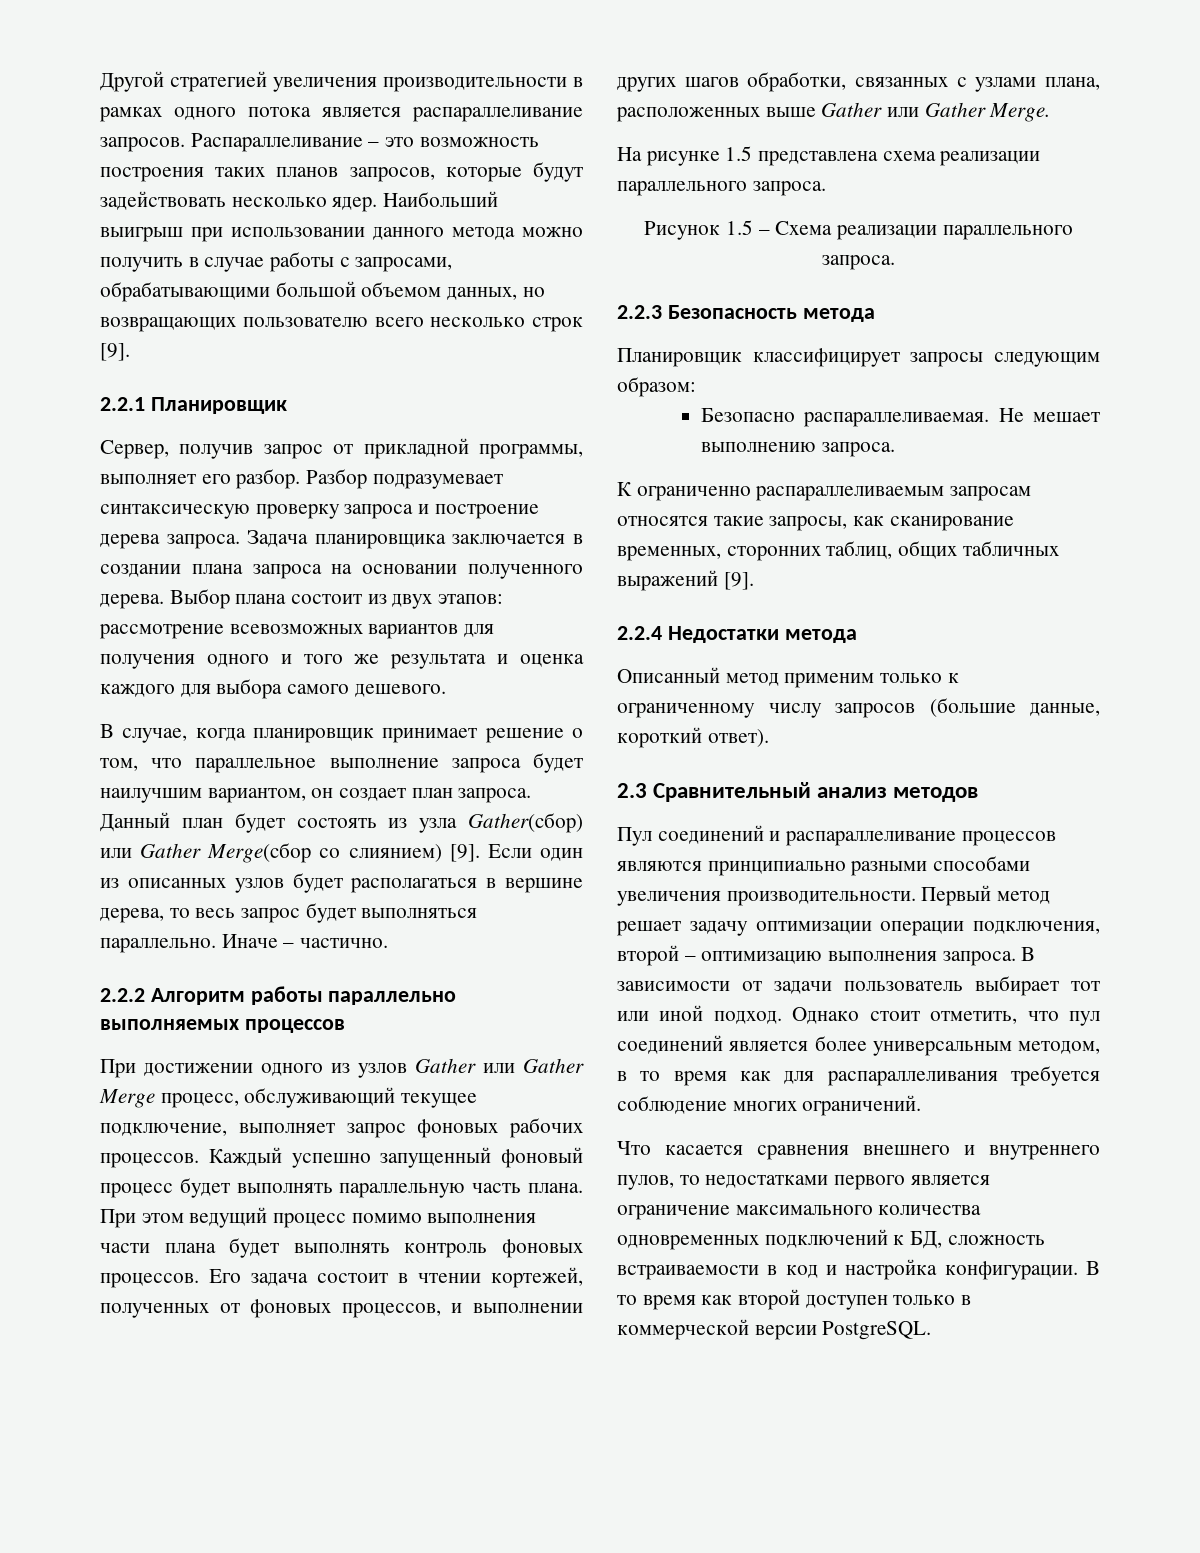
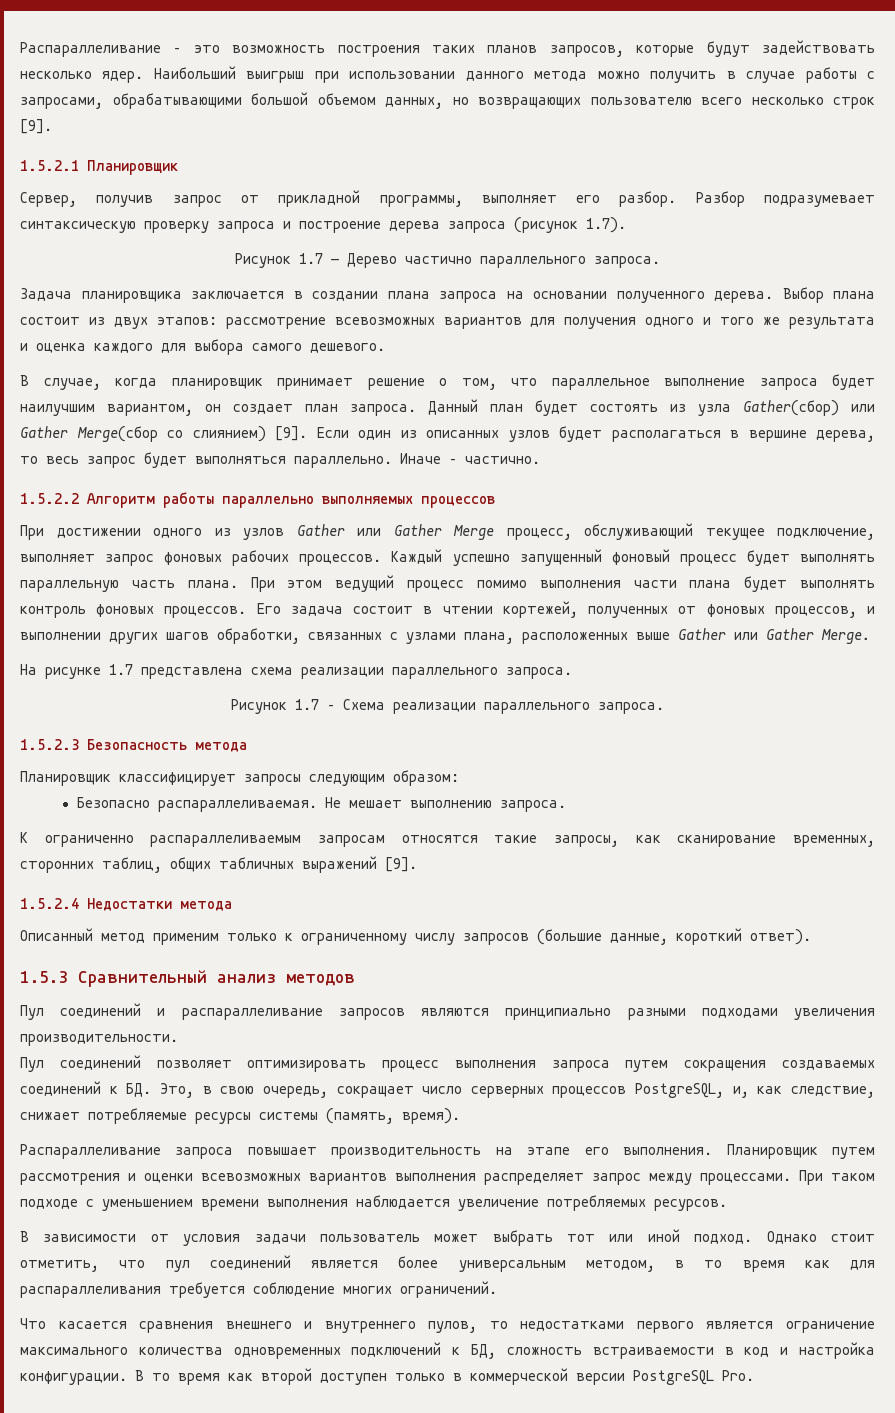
[100,71,583,92] [99,107,583,122] [100,137,185,152] Другой стратегией увеличения производительности в рамках одного потока является распараллеливание запросов. -> (20, 49) none
[100,397,145,411] 2.2.1 -> [20,160,79,171] 1.5.2.1
[166,534,240,549] запроса. -> [448,217,626,233] [235,253,660,268] запроса (рисунок 1.7). // Рисунок 1.7 — Дерево частично параллельного запроса. //
[100,988,145,1002] 2.2.2 -> [20,493,79,504] 1.5.2.2
[725,146,753,161] 1.5 -> [109,664,133,675] 1.7
[725,220,753,235] 1.5 -> [295,699,319,710] 1.7
[617,305,662,319] 2.2.3 -> [20,739,79,750] 1.5.2.3
[617,626,662,640] 2.2.4 -> [20,898,79,909] 1.5.2.4
[617,783,647,798] 2.3 -> [20,971,68,983] 1.5.3
[961,831,1056,846] процессов -> [338,1008,405,1020] запросов
[933,856,1031,871] способами -> [701,1008,778,1018] подходами
[921,885,1051,906] [616,921,1100,936] [617,945,1016,966] Первый метод решает задачу оптимизации операции подключения, второй – оптимизацию выполнения запроса. -> [20,1055,876,1072] [20,1081,875,1098] [20,1108,460,1124] [20,1144,876,1159] [20,1170,875,1185] [20,1195,727,1211] // Пул соединений позволяет оптимизировать процесс выполнения запроса путем сокращения создаваемых соединений к БД. Это, в свою очередь, сокращает число серверных процессов PostgreSQL, и, как следствие, снижает потребляемые ресурсы системы (память, время). // Распараллеливание запроса повышает производительность на этапе его выполнения. Планировщик путем рассмотрения и оценки всевозможных вариантов выполнения распределяет запрос между процессами. При таком подходе с уменьшением времени выполнения наблюдается увеличение потребляемых ресурсов. //
(762, 986) none -> [183,1234,241,1246] условия
[975,976,1059,996] выбирает -> [434,1230,553,1246] может выбрать
[822,1321,932,1340] PostgreSQL. -> [633,1370,754,1385] PostgreSQL Pro.

